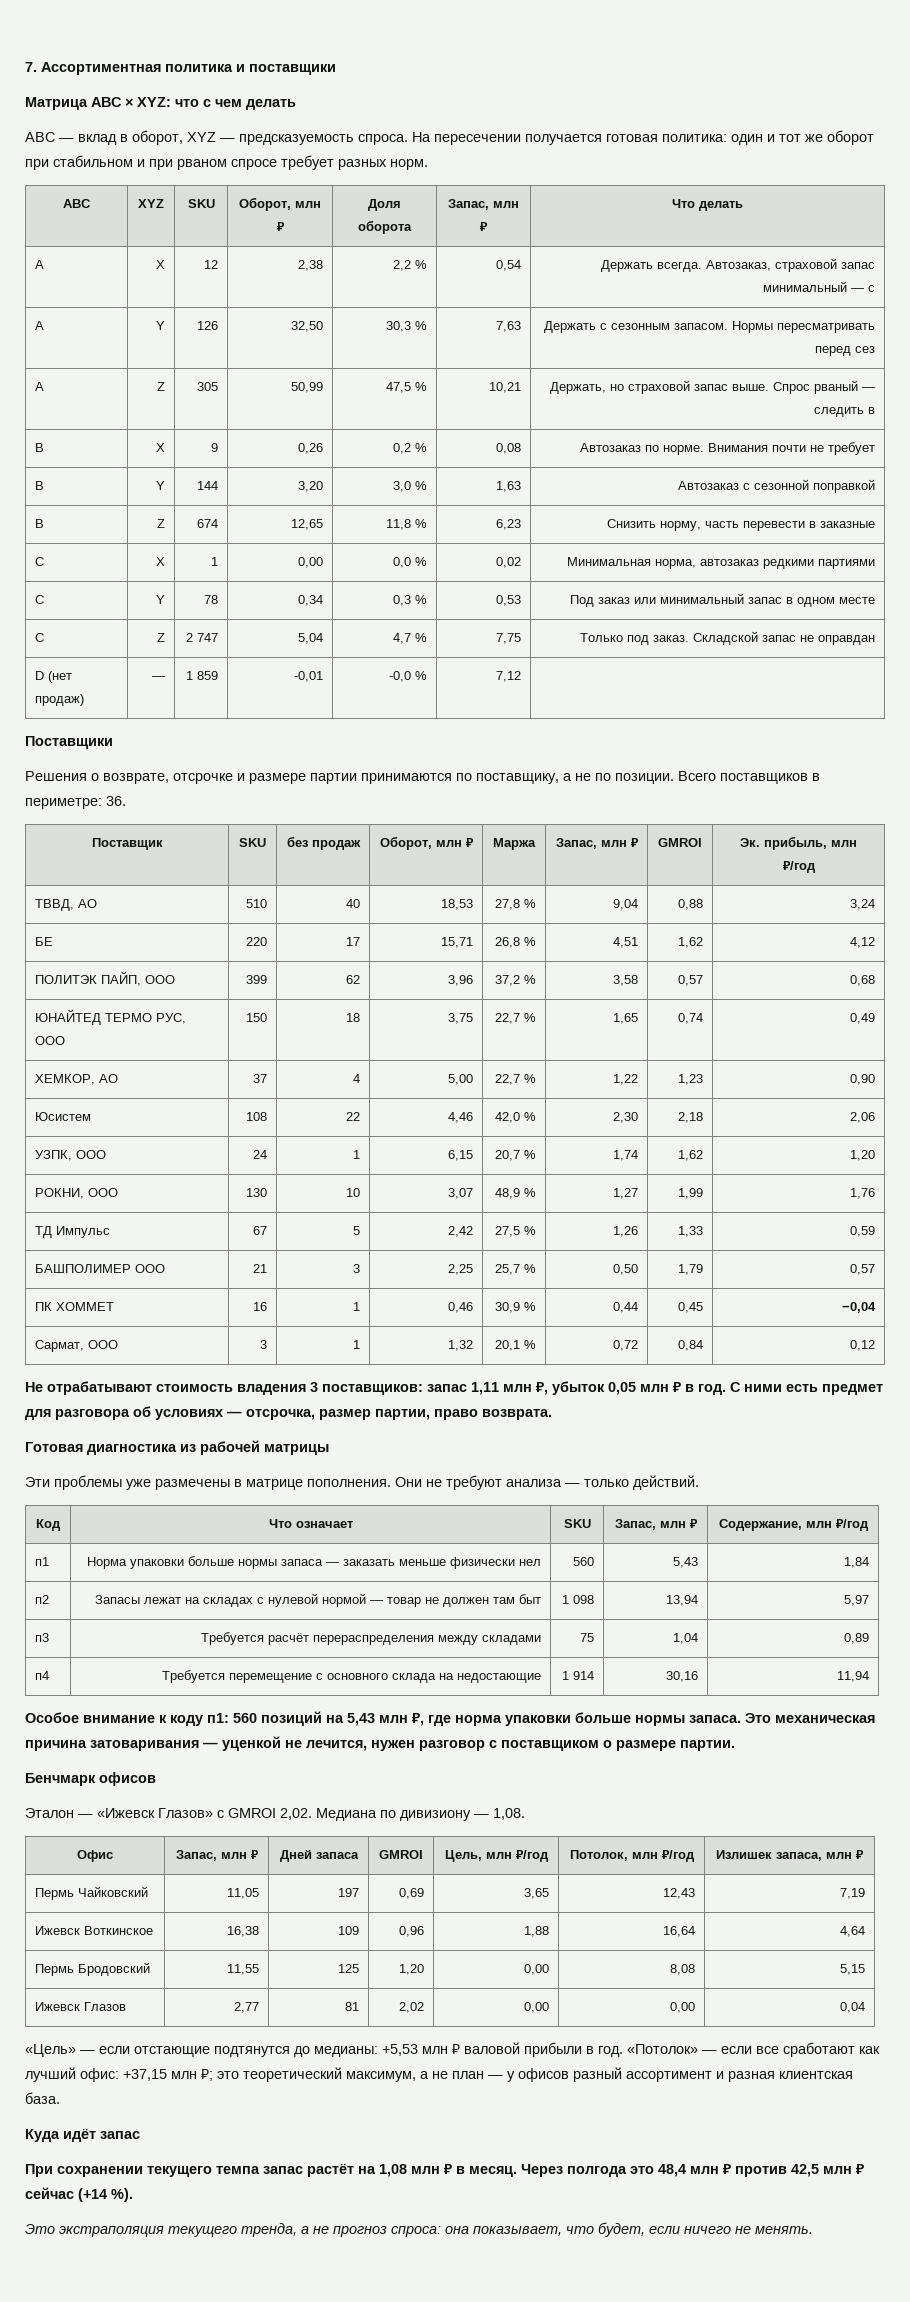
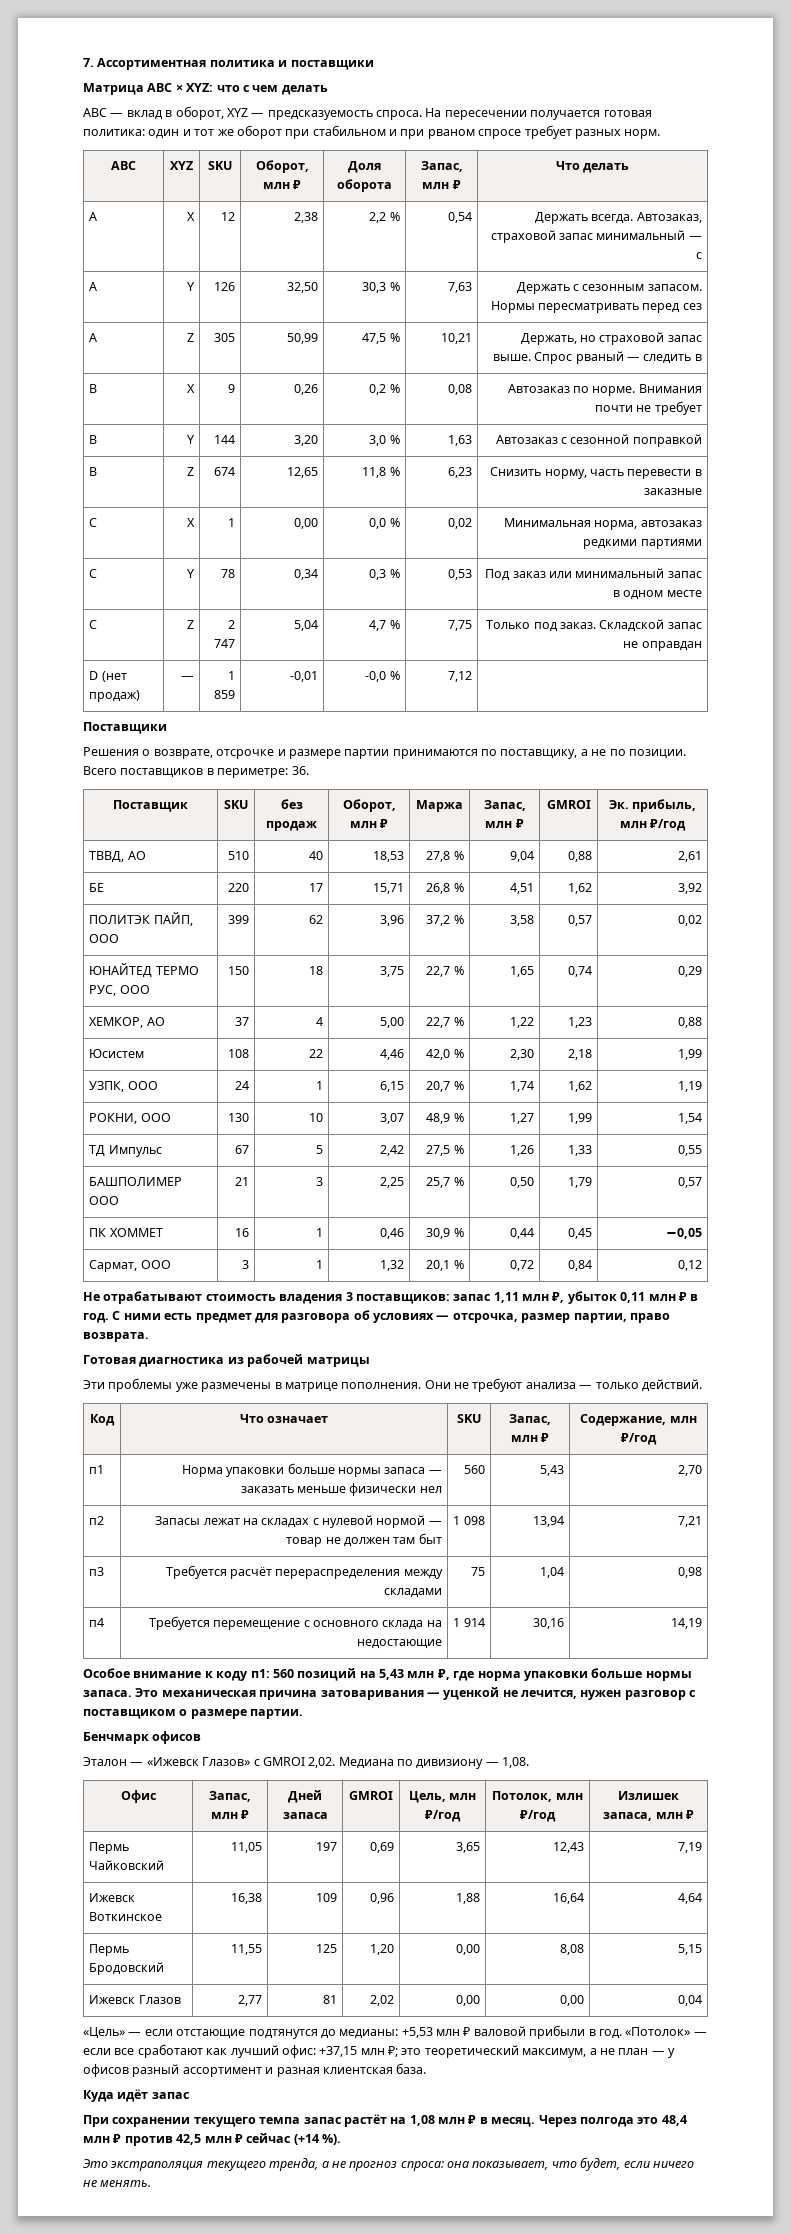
[849,899,875,910] 3,24 -> [677,851,702,862] 2,61
[849,937,875,948] 4,12 -> [677,883,702,894] 3,92
[849,975,875,986] 0,68 -> [677,915,702,926] 0,02
[849,1013,875,1024] 0,49 -> [677,966,702,977] 0,29
[849,1074,875,1085] 0,90 -> [677,1017,702,1028] 0,88
[849,1112,875,1123] 2,06 -> [677,1049,702,1060] 1,99
[849,1150,875,1161] 1,20 -> [677,1081,702,1092] 1,19
[849,1188,875,1199] 1,76 -> [677,1113,702,1124] 1,54
[849,1226,875,1237] 0,59 -> [677,1145,702,1156] 0,55
[841,1302,876,1313] −0,04 -> [665,1228,702,1239] −0,05
[608,1382,636,1395] 0,05 -> [620,1292,646,1303] 0,11
[843,1557,869,1568] 1,84 -> [677,1465,702,1476] 2,70
[843,1595,869,1606] 5,97 -> [677,1516,702,1527] 7,21
[843,1633,869,1644] 0,89 -> [677,1567,702,1578] 0,98
[836,1671,869,1682] 11,94 -> [670,1618,702,1629] 14,19

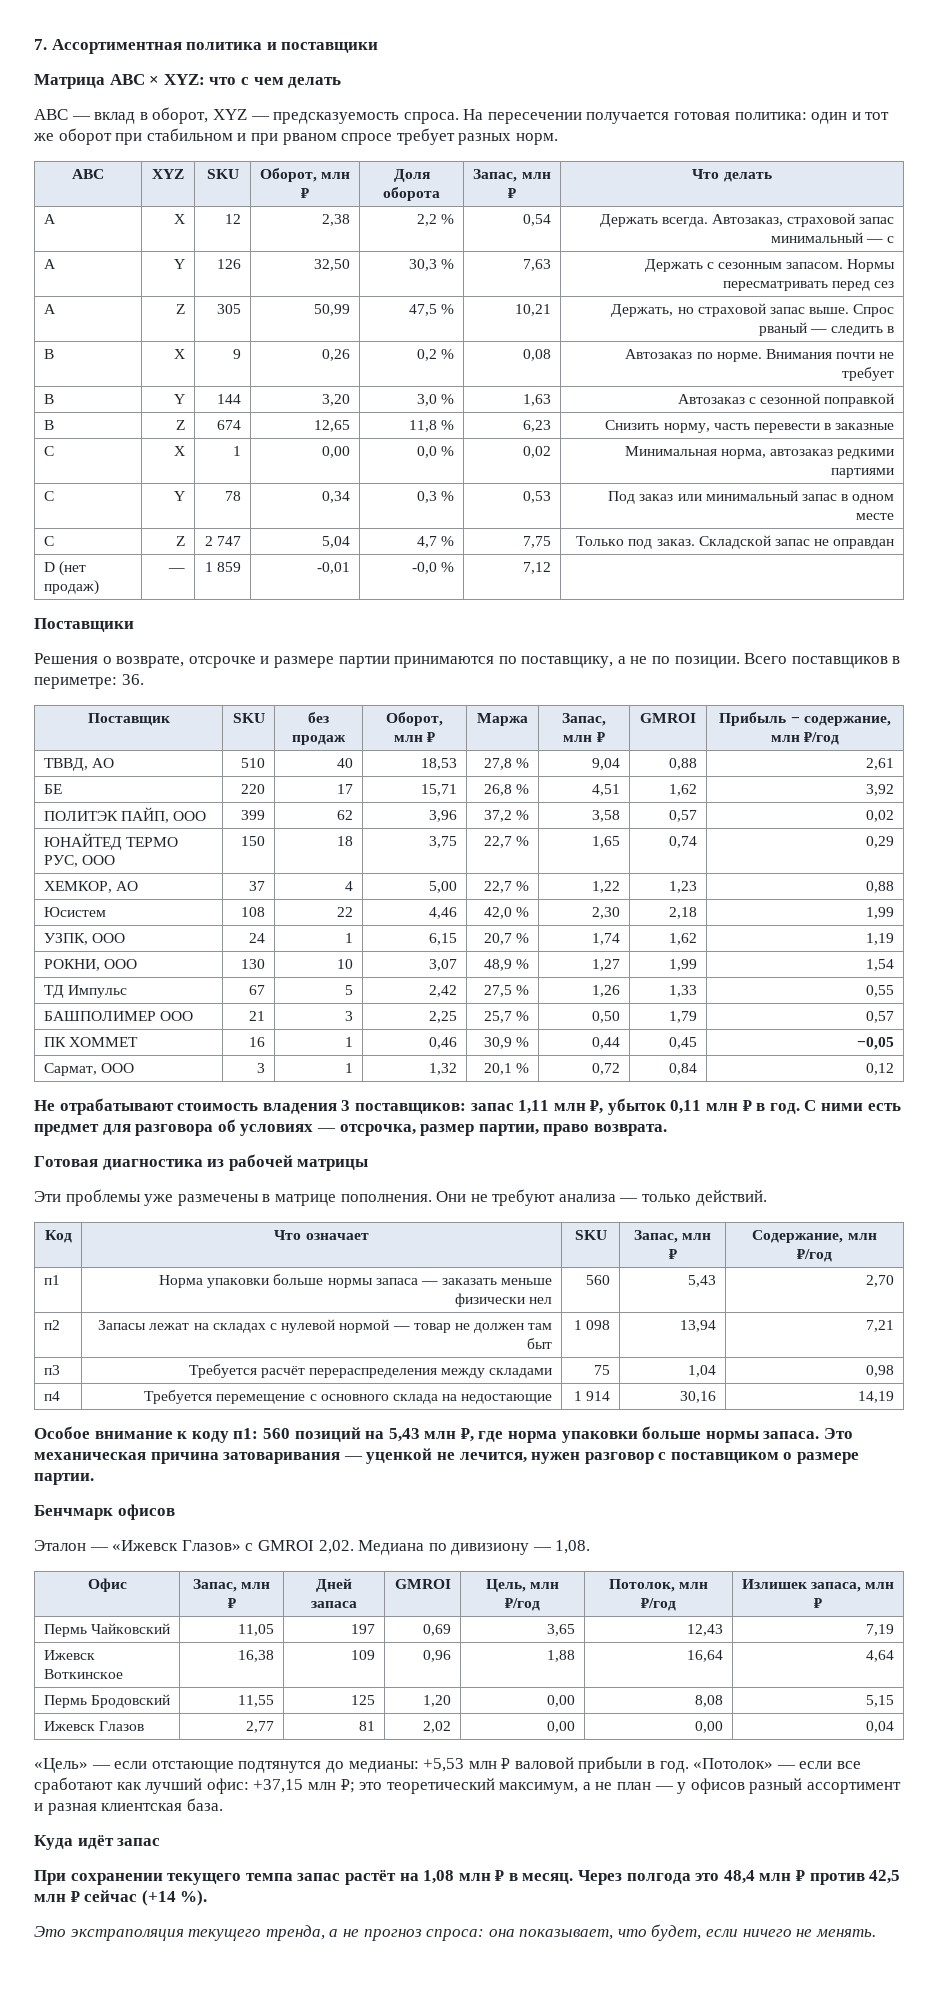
[608,799,697,812] Эк. прибыль, -> [719,712,891,726] Прибыль − содержание,

